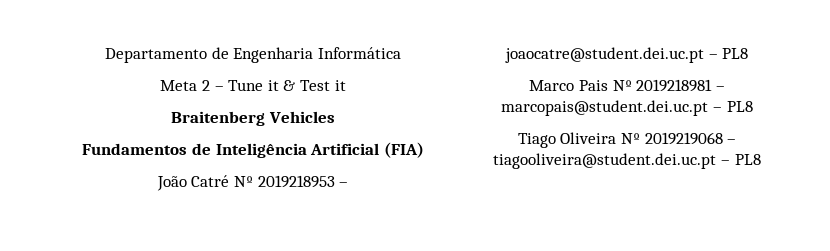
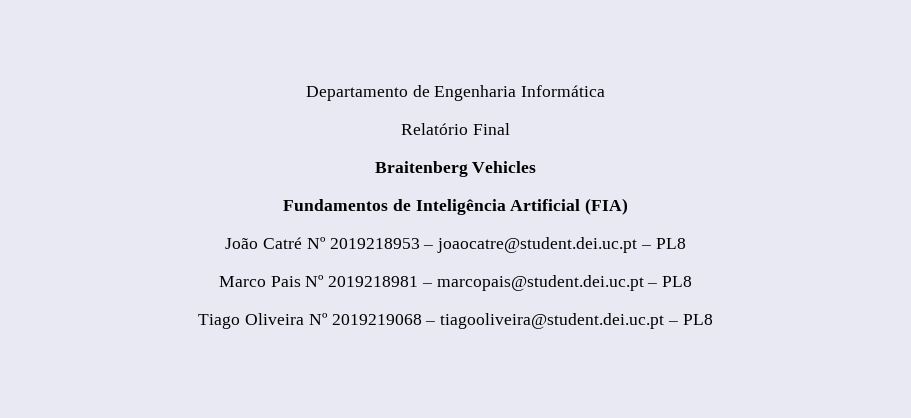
[160,80,346,91] Meta 2 – Tune it & Test it -> [401,123,510,135] Relatório Final

